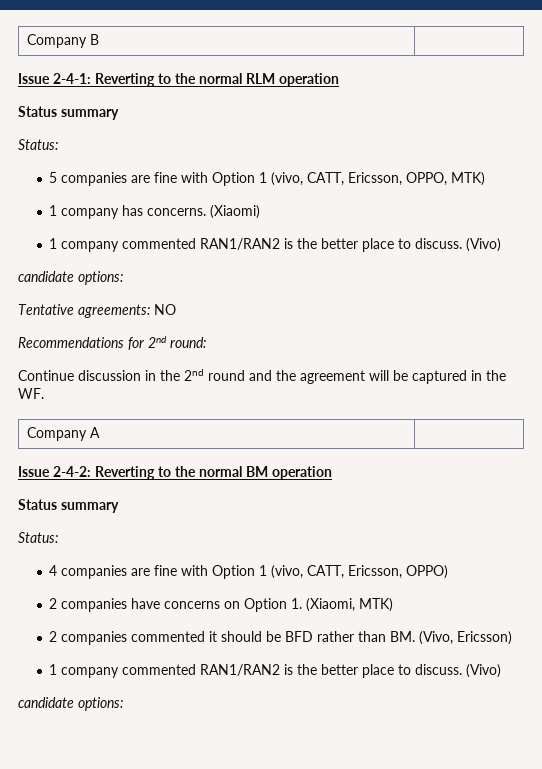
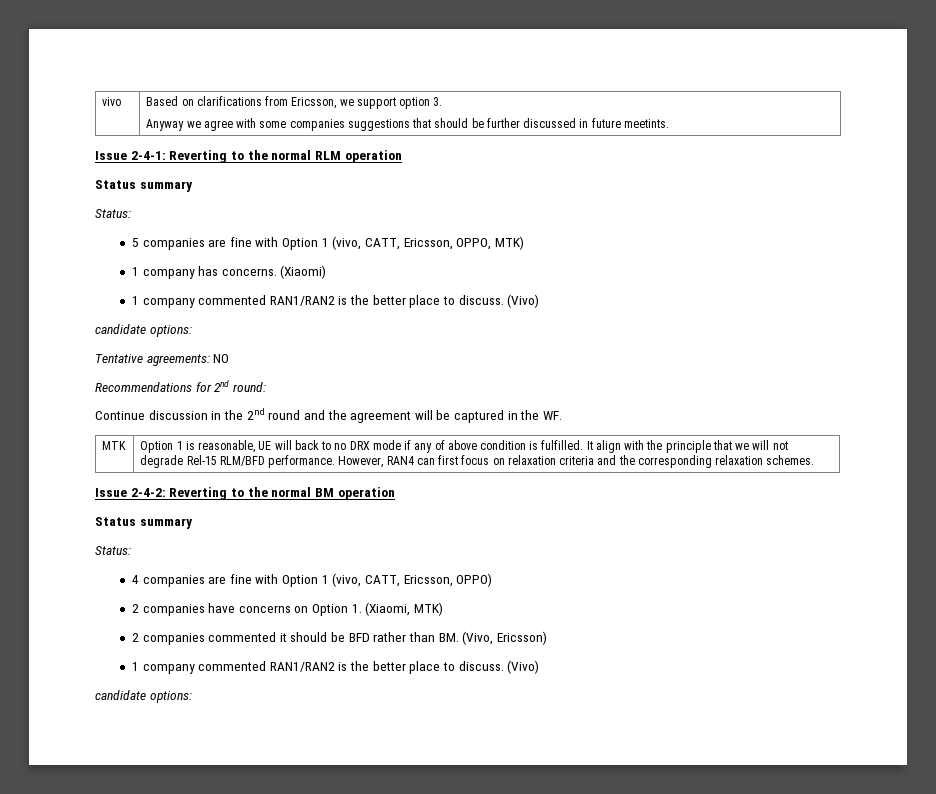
[27,34,100,48] Company B | -> [102,97,122,106] [146,96,443,109] [146,118,669,131] vivo | Based on clarifications from Ericsson, we support option 3. // Anyway we agree with some companies suggestions that should be further discussed in future meetints.
[27,427,101,441] Company A | -> [102,441,127,450] [140,440,788,453] [140,455,815,468] MTK | Option 1 is reasonable, UE will back to no DRX mode if any of above condition is fulfilled. It align with the principle that we will not degrade Rel-15 RLM/BFD performance. However, RAN4 can first focus on relaxation criteria and the corresponding relaxation schemes.

